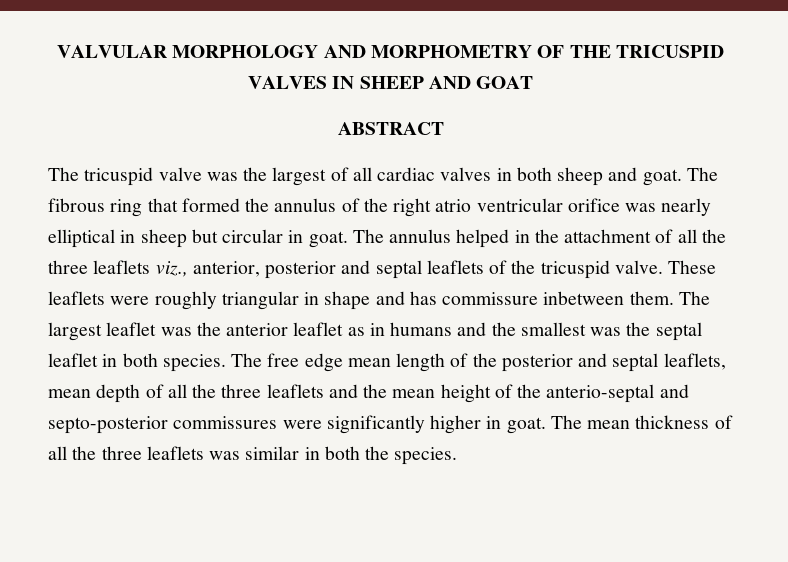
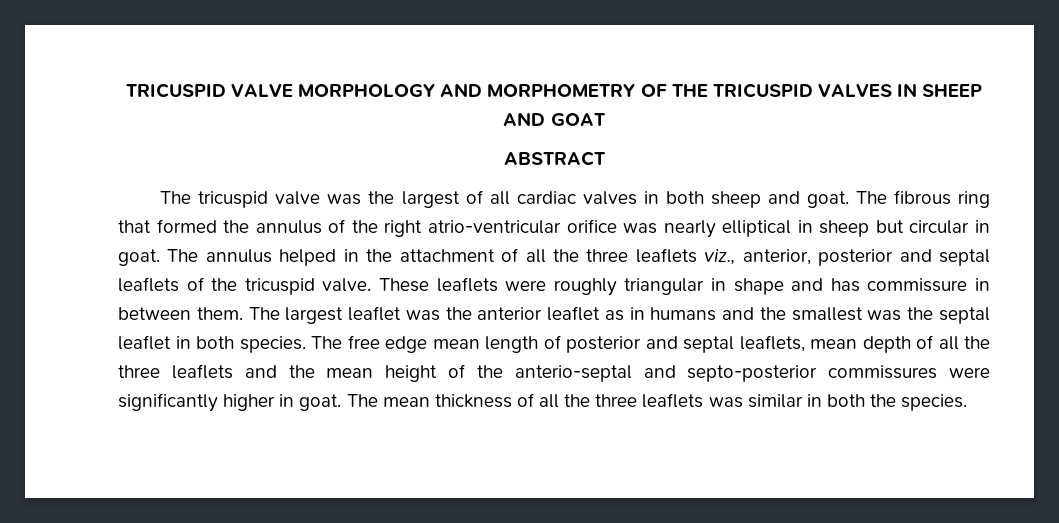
[57,45,168,58] VALVULAR -> [125,83,293,98] TRICUSPID VALVE
[435,198,563,212] atrio ventricular -> [427,220,561,234] atrio-ventricular
[543,291,625,305] inbetween -> [975,278,991,291] [118,307,191,320] in between
[472,353,497,367] the -> (561, 342) none

